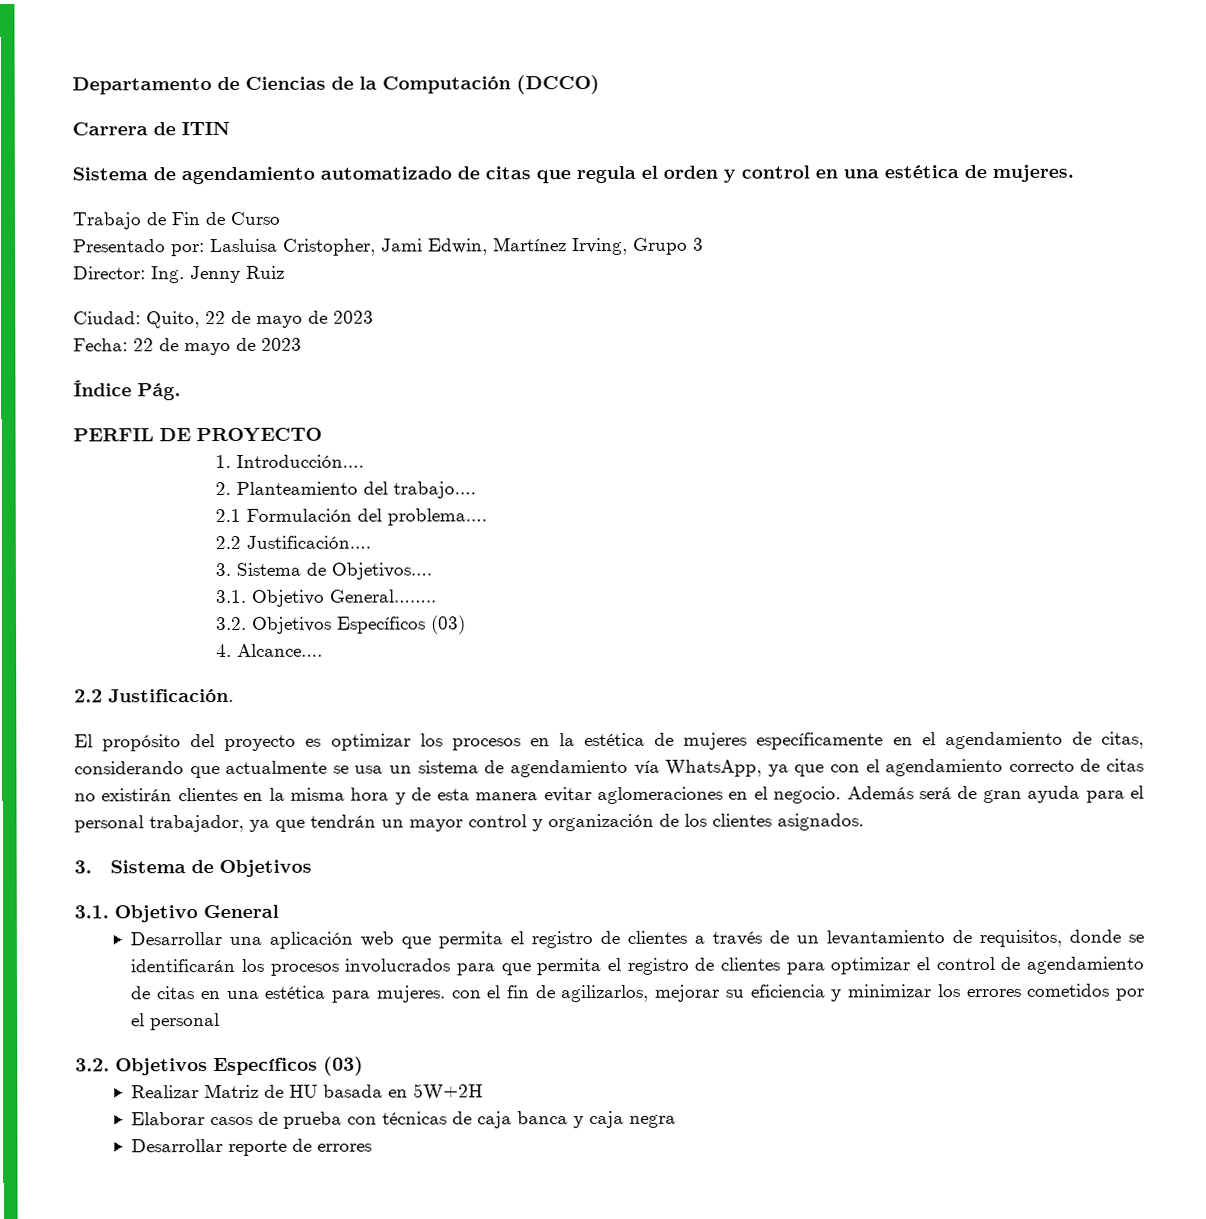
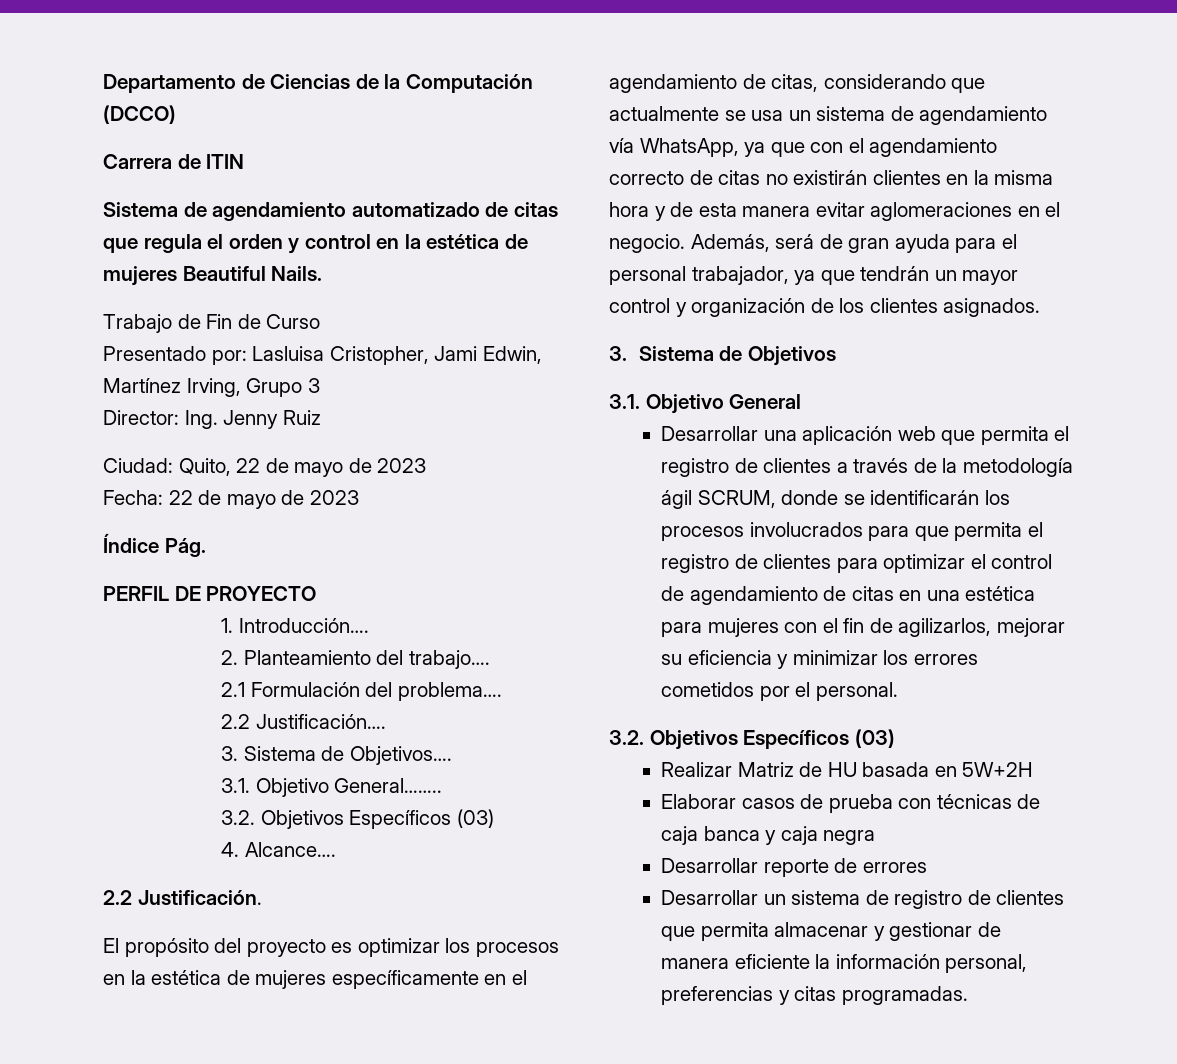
[843,164,1074,182] una estética de mujeres. -> [404,234,528,249] [103,266,323,286] la estética de mujeres Beautiful Nails.
[846,786,914,800] Además -> [690,234,770,252] Además,
[796,929,1063,948] un levantamiento de requisitos, -> [942,458,1073,477] [661,490,776,509] la metodología ágil SCRUM,
[375,985,446,1003] mujeres. -> [707,618,779,637] mujeres
[150,1013,221,1031] personal -> [815,682,898,701] personal.
(373, 1147) none -> [661,890,1065,909] [661,922,1001,941] [661,954,1028,973] [661,986,968,1005] // Desarrollar un sistema de registro de clientes que permita almacenar y gestionar de manera eficiente la información personal, preferencias y citas programadas.

